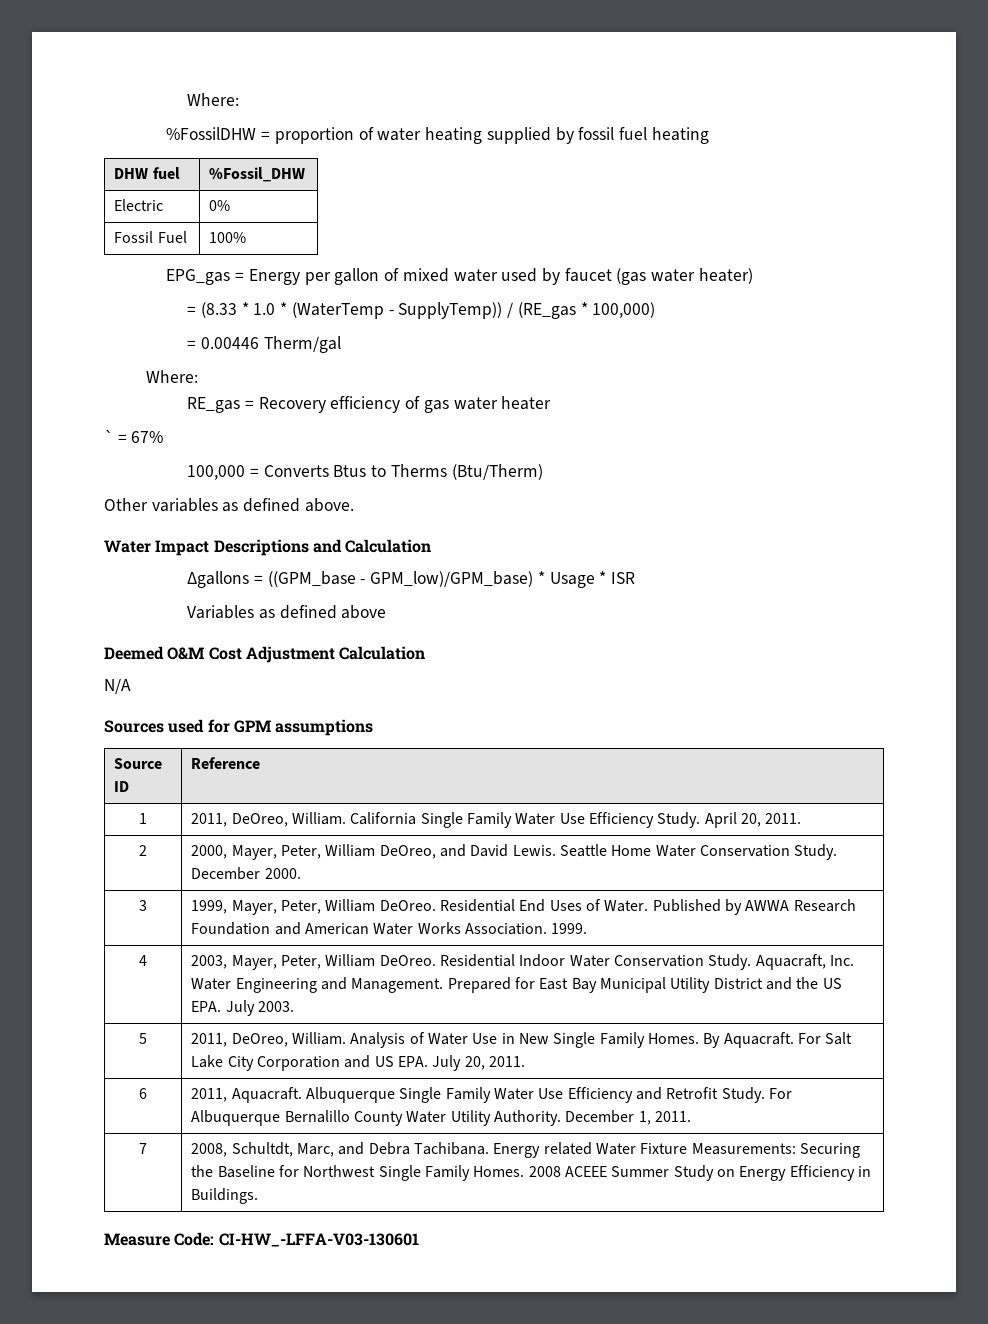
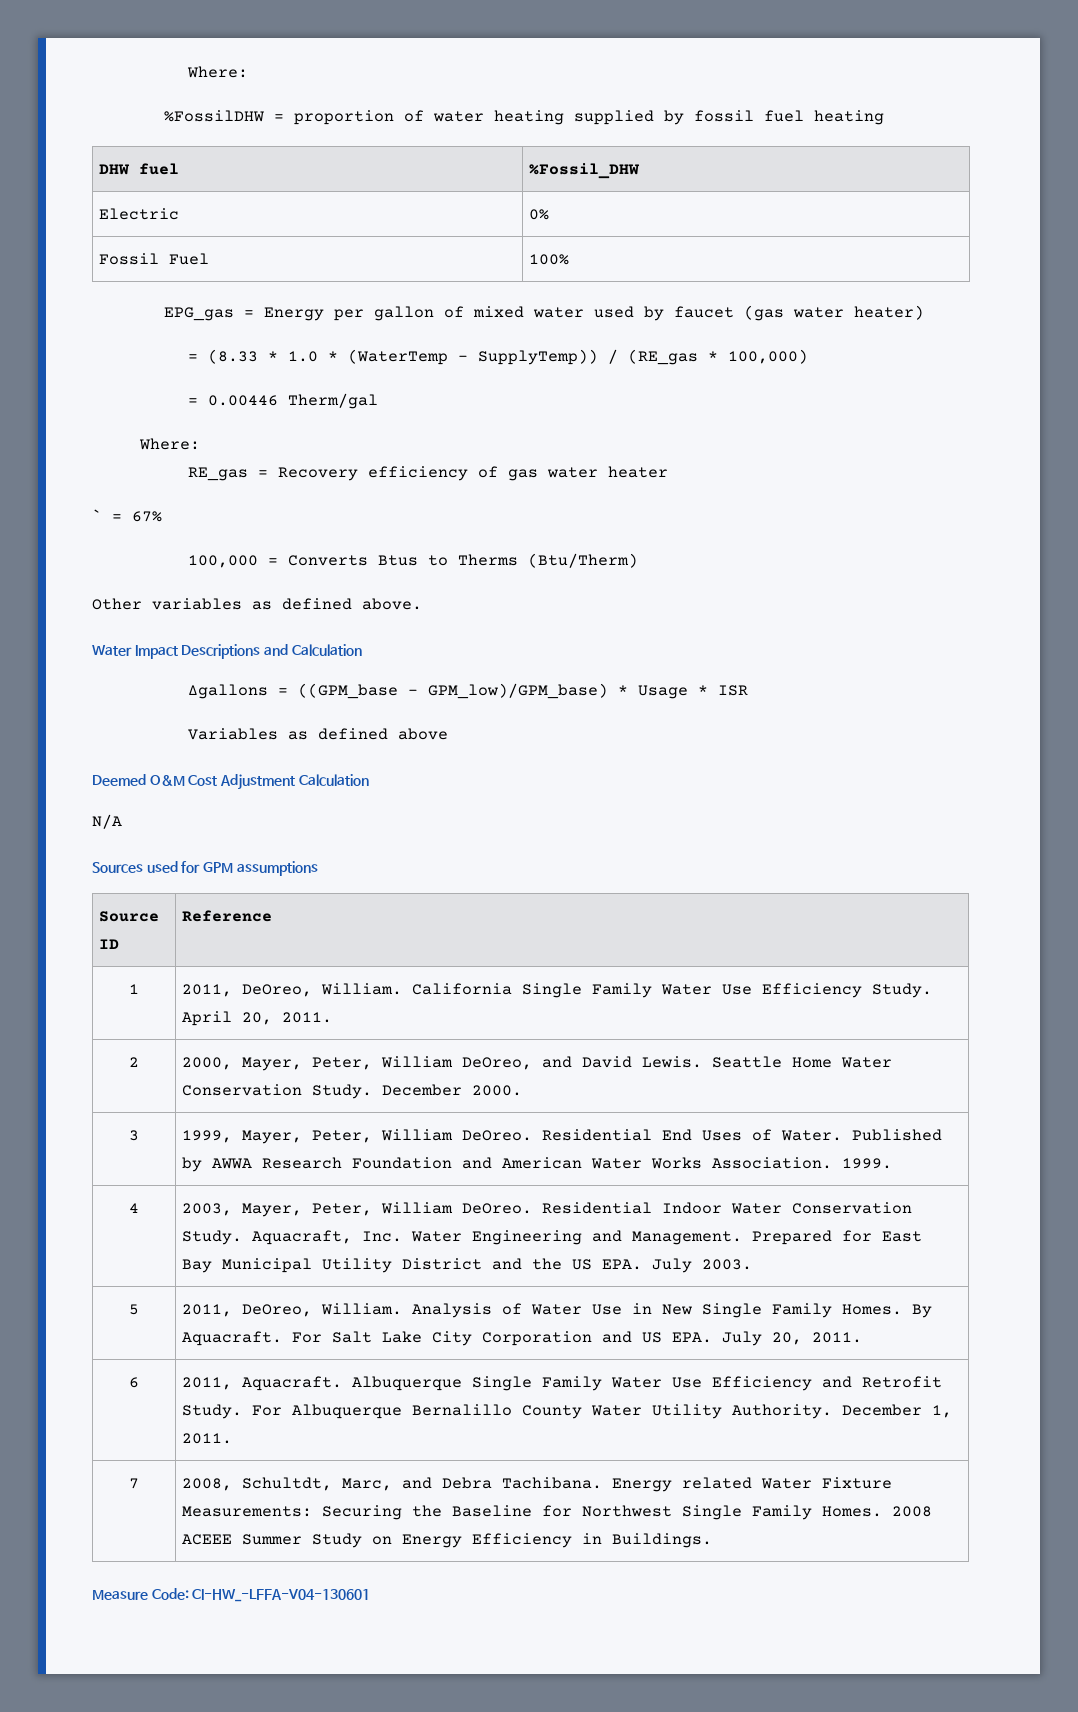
[218,1233,419,1247] CI-HW_-LFFA-V03-130601 -> [192,1589,371,1602] CI-HW_-LFFA-V04-130601

